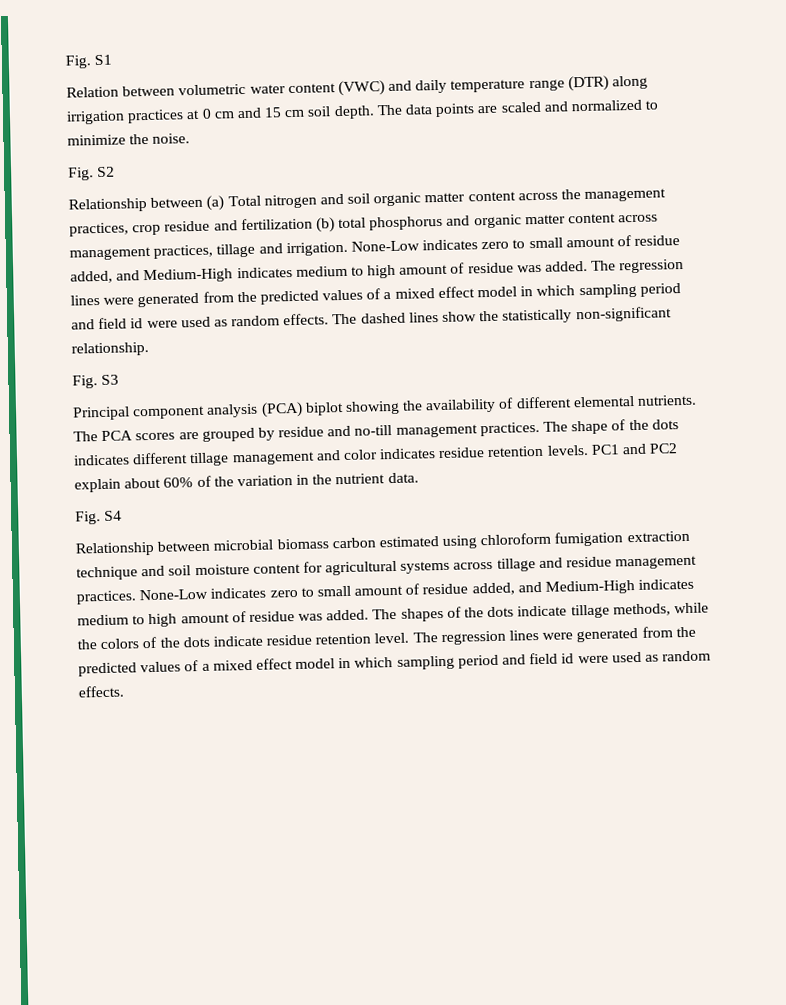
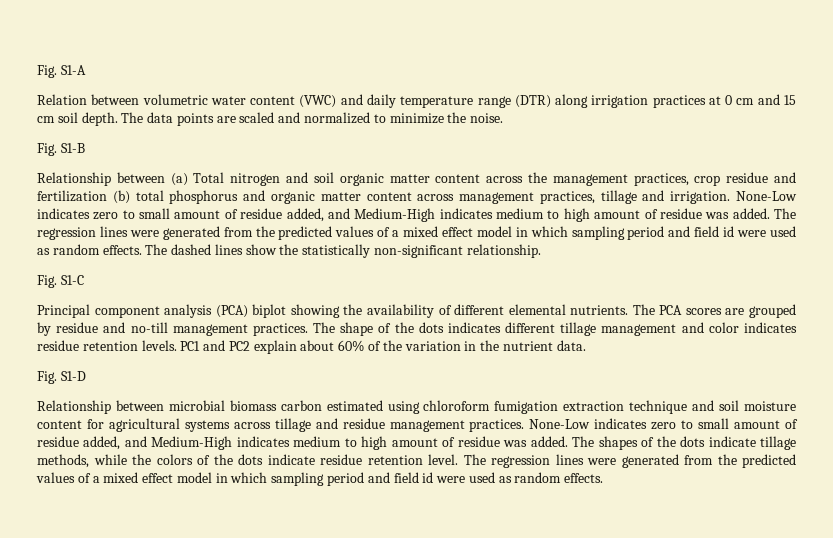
[65,54,113,69] Fig. S1 -> [37,65,86,78] Fig. S1-A
[97,166,116,178] S2 -> [60,143,85,153] S1-B
[101,374,120,385] S3 -> [60,275,84,285] S1-C
[104,510,123,521] S4 -> [60,371,86,381] S1-D

